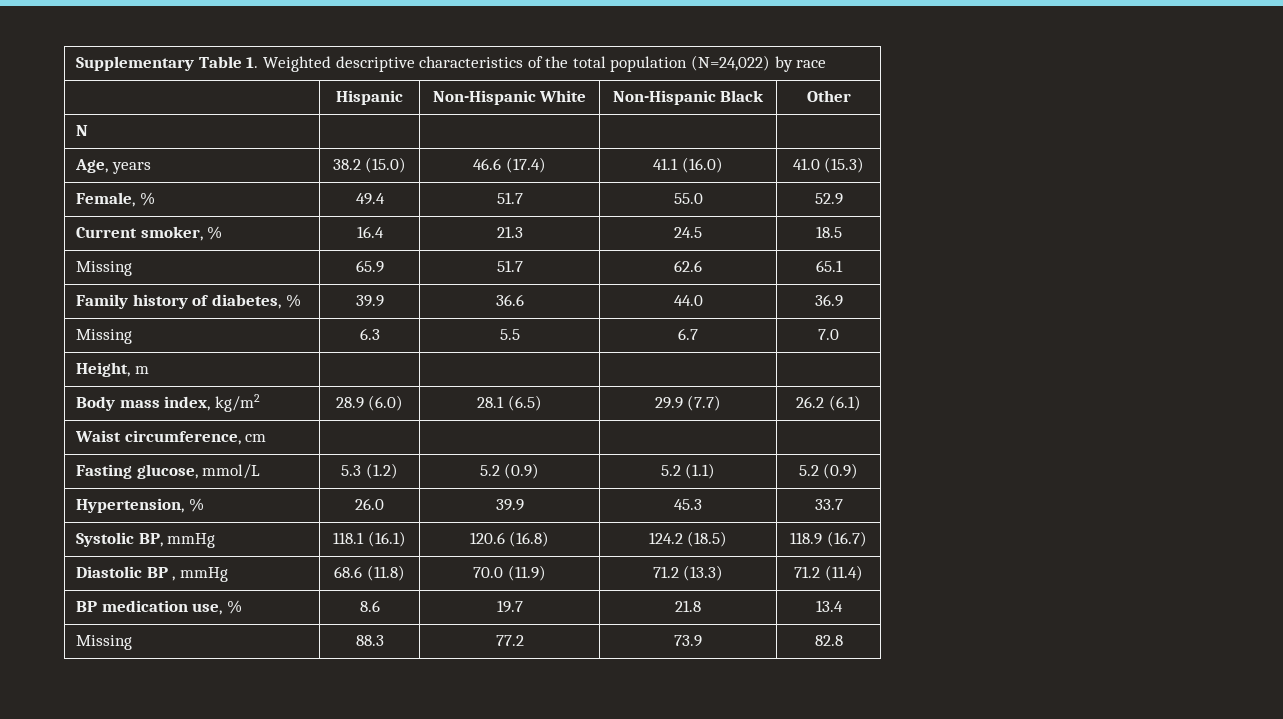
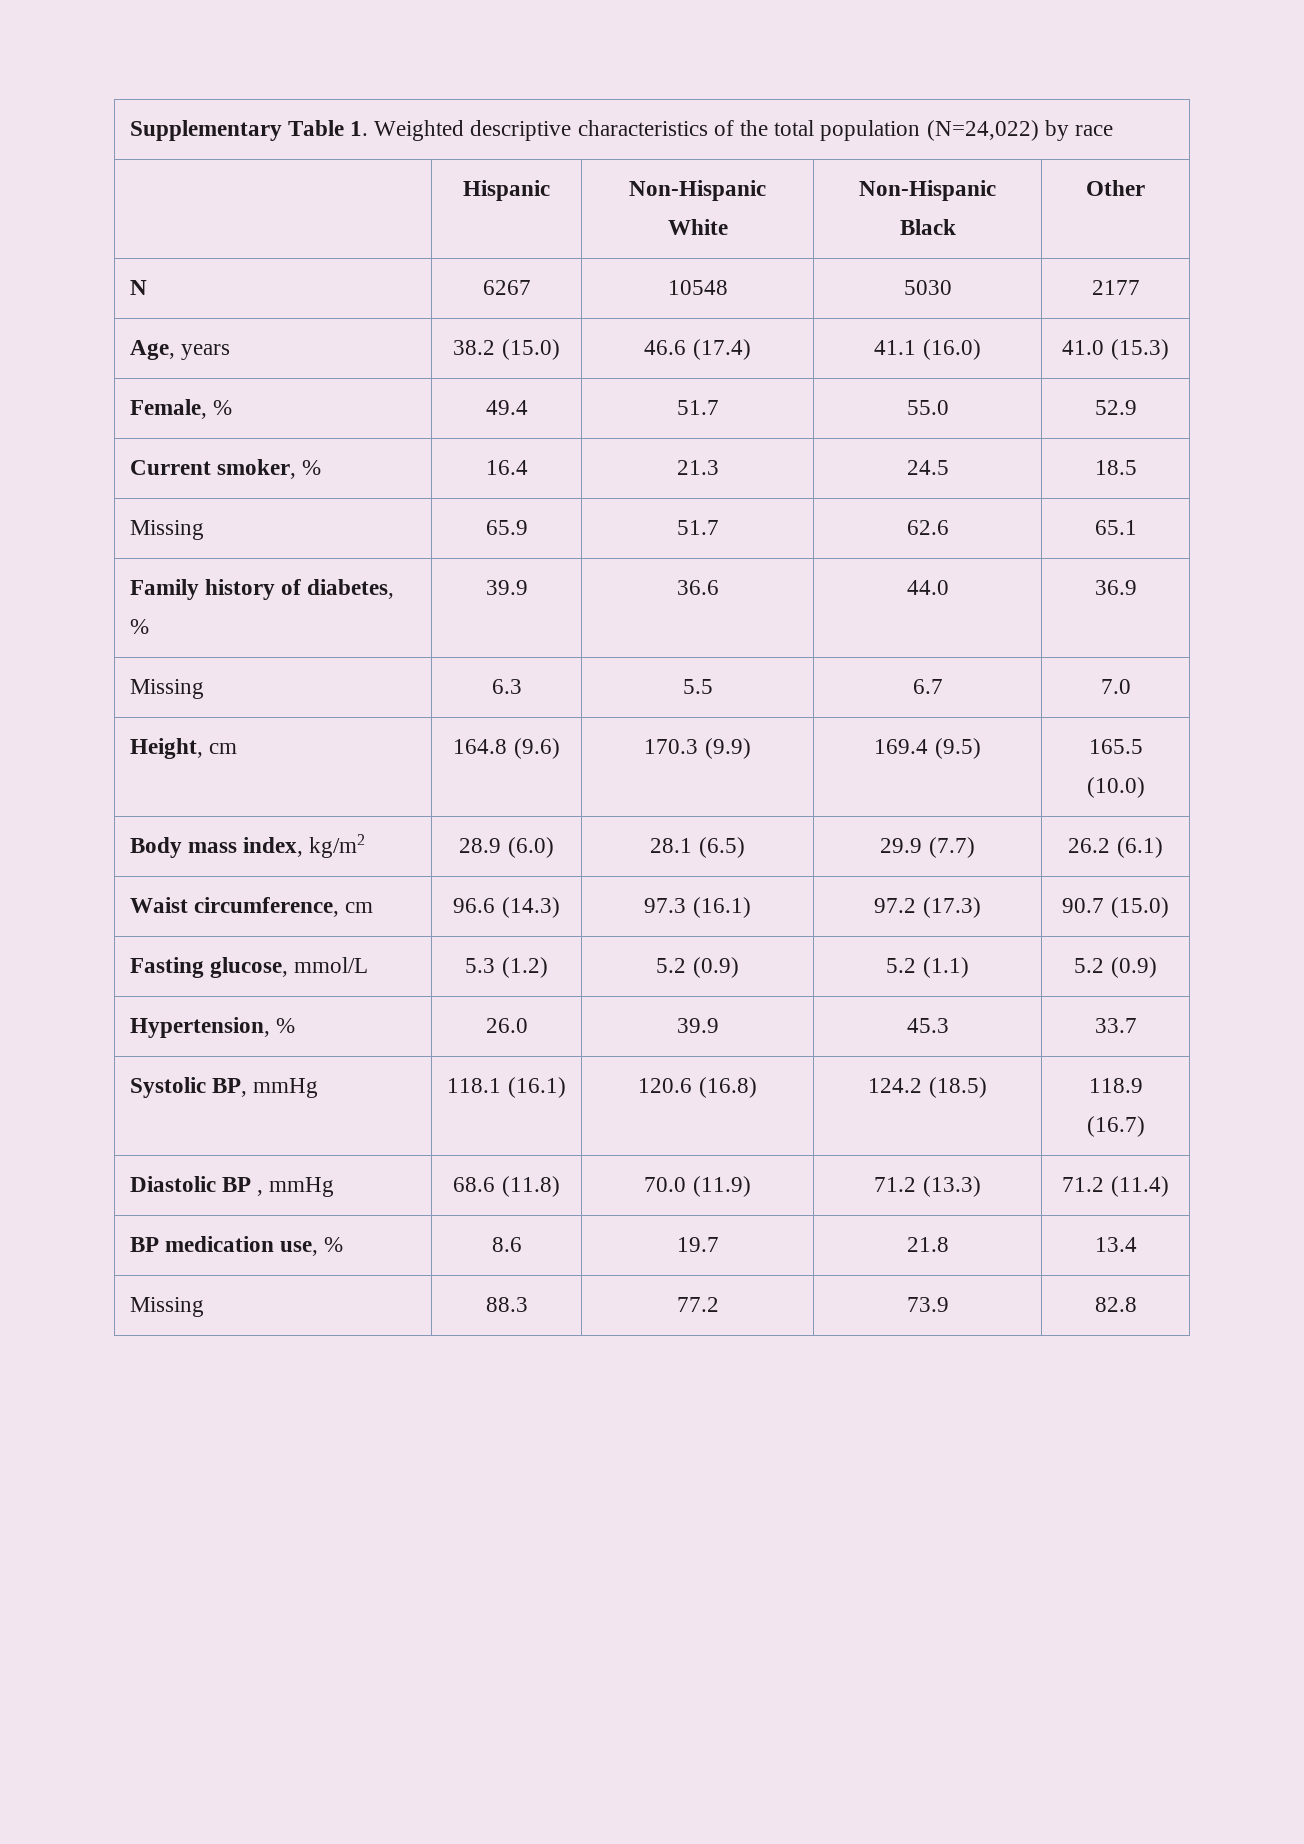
(89, 130) | | | -> [482,280,531,295] [667,280,728,295] [903,280,952,295] [1091,280,1140,295] 6267 | 10548 | 5030 | 2177
[134,366,149,374] m | | | | -> [208,743,237,754] [453,738,560,759] [644,738,751,759] [874,738,981,759] [1088,739,1143,754] [1086,777,1145,798] cm | 164.8 (9.6) | 170.3 (9.9) | 169.4 (9.5) | 165.5 (10.0)
(267, 438) | | | -> [453,897,560,918] [644,897,751,918] [874,897,981,918] [1062,897,1169,918] 96.6 (14.3) | 97.3 (16.1) | 97.2 (17.3) | 90.7 (15.0)

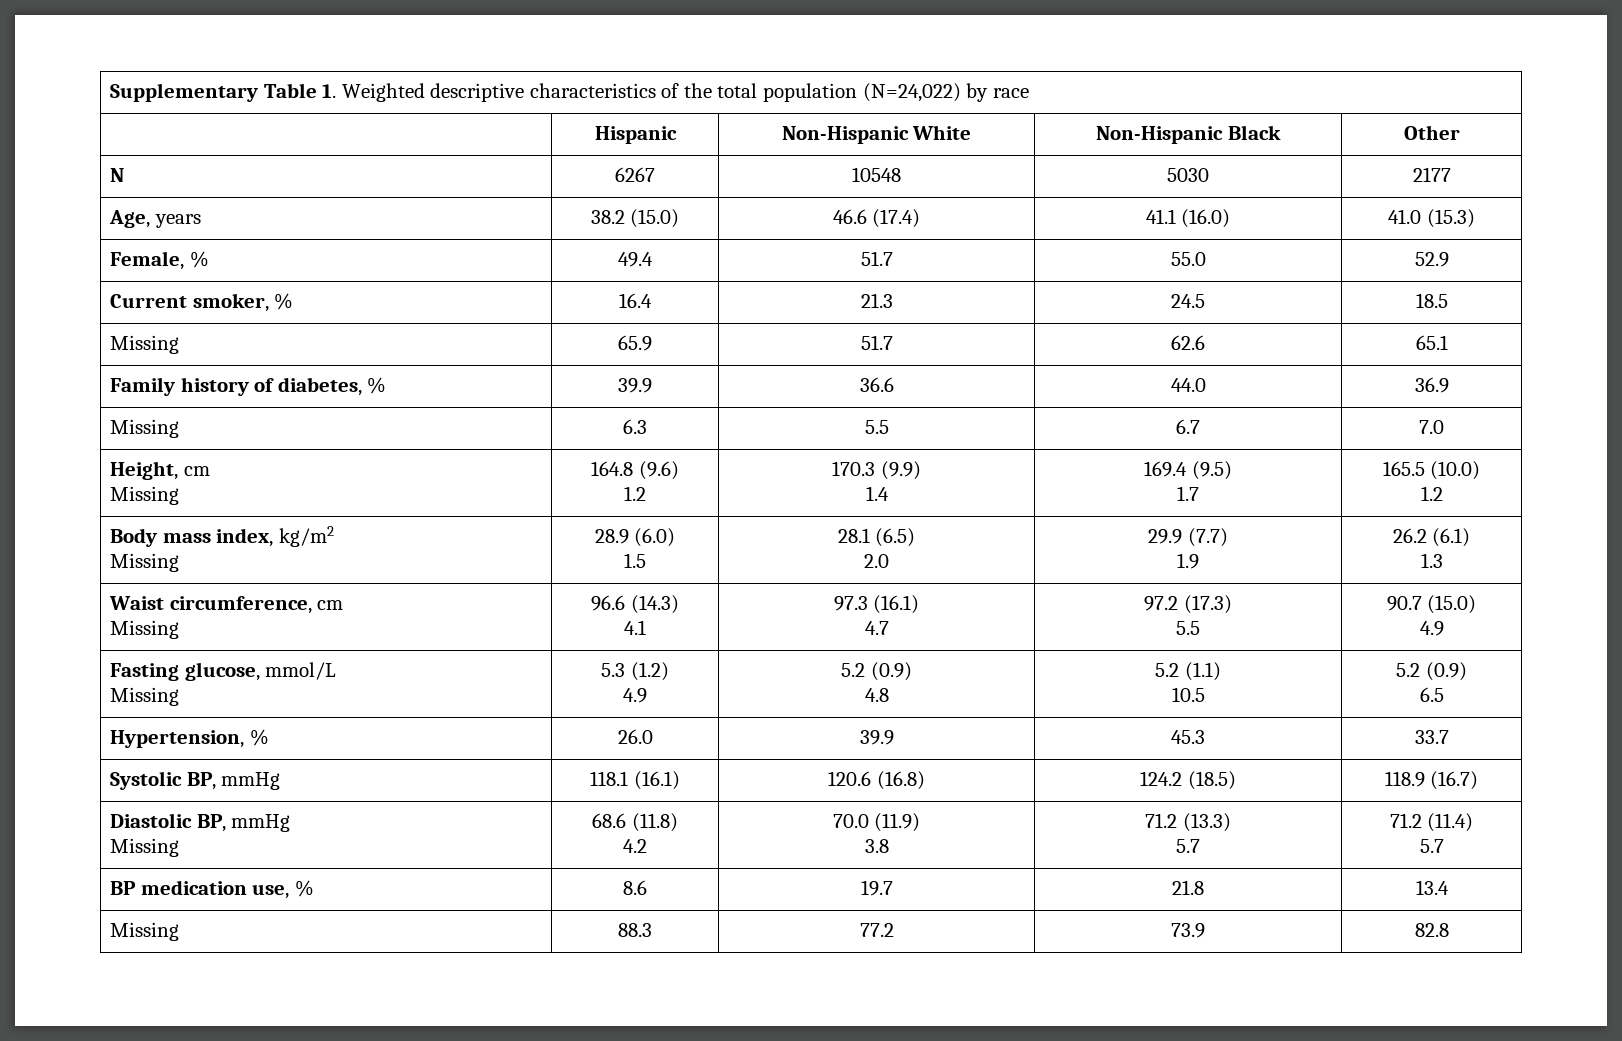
(237, 748) none -> [110,486,180,505] // Missing
(560, 748) none -> [624,486,646,501] // 1.2
(751, 748) none -> [865,486,889,501] // 1.4
(981, 748) none -> [1177,486,1199,501] // 1.7
(1145, 787) none -> [1420,486,1443,501] // 1.2
(366, 846) none -> [110,553,180,572] // Missing
(554, 847) none -> [624,553,646,568] // 1.5
(745, 847) none -> [864,554,889,568] // 2.0
(975, 847) none -> [1177,553,1199,569] // 1.9
(1163, 847) none -> [1420,553,1443,568] // 1.3
(373, 907) none -> [110,620,180,639] // Missing
(560, 907) none -> [624,620,646,635] // 4.1
(751, 907) none -> [864,621,889,635] // 4.7
(981, 907) none -> [1176,621,1200,635] // 5.5
(1169, 907) none -> [1419,621,1444,636] // 4.9
(368, 965) none -> [110,687,180,706] // Missing
[656,957,739,978] | 5.2 (0.9) -> [623,688,647,703] [841,662,912,681] [864,688,889,702] // 4.9 | 5.2 (0.9) // 4.8
[1074,957,1157,978] | 5.2 (0.9) -> [1171,687,1205,702] [1396,662,1467,681] [1419,687,1444,702] // 10.5 | 5.2 (0.9) // 6.5
[221,1177,335,1197] BP , mmHg -> [196,814,291,832] [110,838,180,857] BP, mmHg // Missing
(560, 1186) none -> [623,839,647,853] // 4.2
(751, 1186) none -> [864,839,889,853] // 3.8
(981, 1186) none -> [1176,839,1200,853] // 5.7
(1169, 1186) none -> [1419,839,1444,853] // 5.7

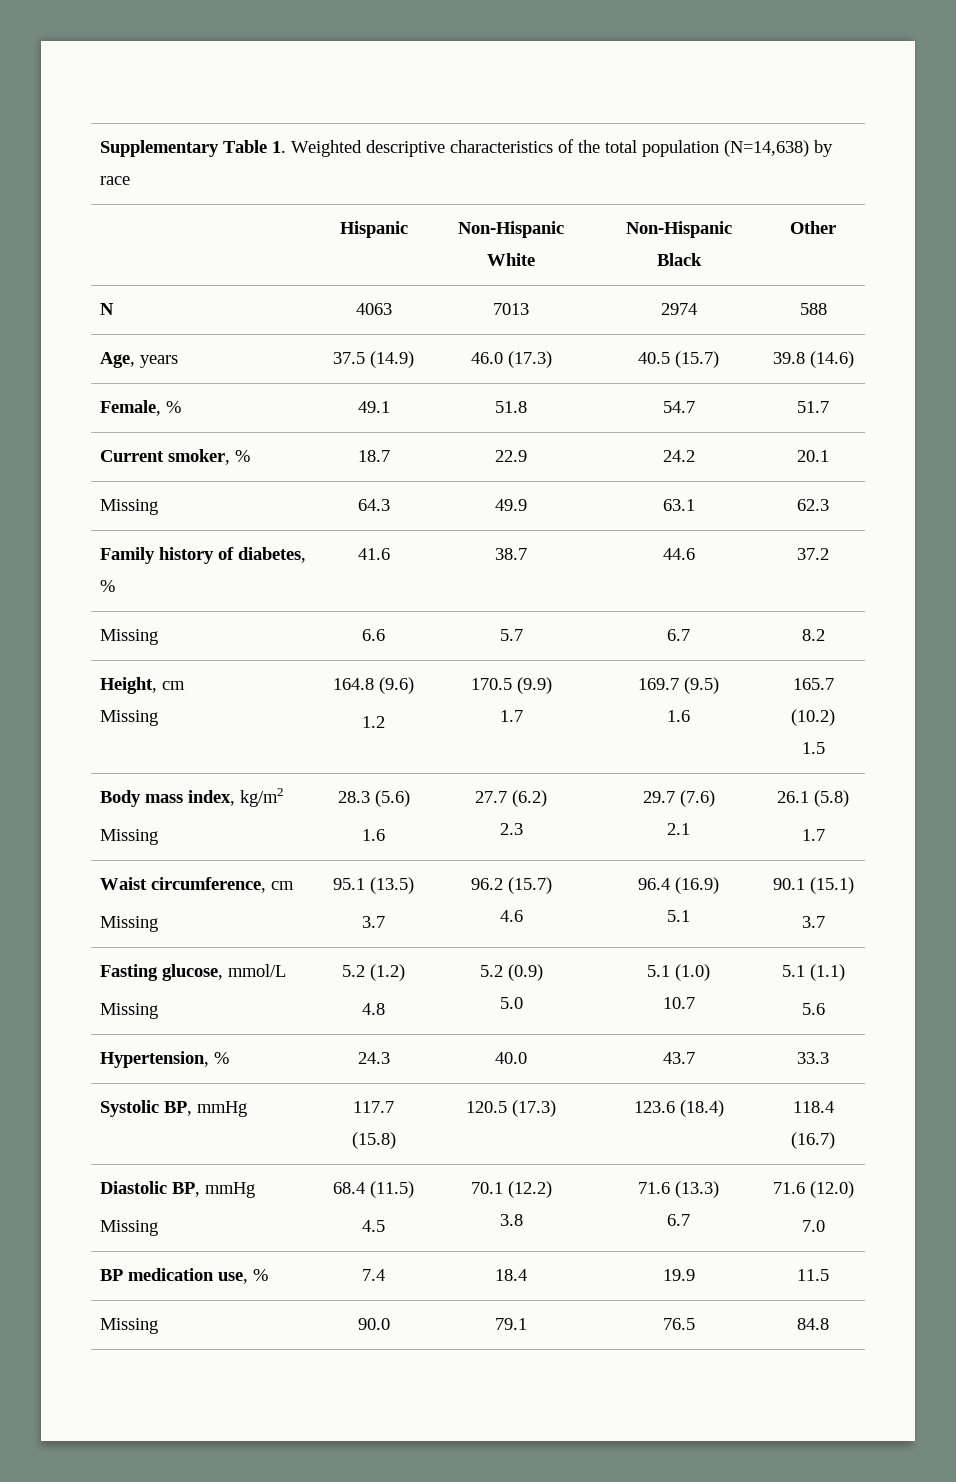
[862,83,961,102] (N=24,022) -> [723,140,809,157] (N=14,638)
[615,167,655,182] [852,167,901,182] [1167,168,1209,182] [1412,167,1451,182] [109,210,201,228] [590,209,680,228] [832,209,921,228] [1145,209,1231,228] [1388,209,1475,228] 6267 | 10548 | 5030 | 2177 // Age, years | 38.2 (15.0) | 46.6 (17.4) | 41.1 (16.0) | 41.0 (15.3) -> [355,303,392,315] [493,303,529,315] [660,303,697,315] [799,303,827,315] [99,352,178,368] [333,351,414,368] [470,351,552,368] [638,351,719,368] [772,351,854,368] 4063 | 7013 | 2974 | 588 // Age, years | 37.5 (14.9) | 46.0 (17.3) | 40.5 (15.7) | 39.8 (14.6)
[618,252,653,267] [860,251,893,266] [1170,252,1206,266] [1414,252,1449,267] 49.4 | 51.7 | 55.0 | 52.9 -> [357,401,390,413] [495,401,527,413] [662,401,695,413] [797,401,829,413] 49.1 | 51.8 | 54.7 | 51.7
[619,293,652,308] [860,293,893,308] [1171,294,1205,308] [1415,293,1448,308] [110,335,180,354] [618,335,652,351] [860,335,893,350] [1171,335,1205,350] [1415,335,1448,350] 16.4 | 21.3 | 24.5 | 18.5 // Missing | 65.9 | 51.7 | 62.6 | 65.1 -> [357,450,390,462] [495,450,527,462] [662,450,695,462] [797,450,829,462] [99,499,158,515] [357,499,390,511] [495,499,527,511] [662,499,695,511] [797,499,829,511] 18.7 | 22.9 | 24.2 | 20.1 // Missing | 64.3 | 49.9 | 63.1 | 62.3
[618,378,652,393] [859,377,894,392] [1170,378,1206,392] [1414,377,1449,393] [110,419,180,438] [623,419,647,434] [864,420,889,434] [1176,419,1200,434] [1419,420,1444,434] 39.9 | 36.6 | 44.0 | 36.9 // Missing | 6.3 | 5.5 | 6.7 | 7.0 -> [357,548,390,560] [495,548,527,560] [662,548,695,560] [797,548,829,560] [99,629,158,645] [362,629,385,641] [499,629,523,641] [667,629,690,641] [801,629,825,641] 41.6 | 38.7 | 44.6 | 37.2 // Missing | 6.6 | 5.7 | 6.7 | 8.2
[832,461,876,476] 170.3 -> [470,678,512,690] 170.5
[865,486,889,501] [1144,461,1232,480] [1177,486,1199,501] [1382,461,1481,480] [1420,486,1443,501] 1.4 | 169.4 (9.5) // 1.7 | 165.5 (10.0) // 1.2 -> [499,710,523,722] [638,677,719,694] [667,710,690,722] [792,678,834,690] [791,709,835,726] [801,742,825,754] 1.7 | 169.7 (9.5) // 1.6 | 165.7 (10.2) // 1.5
[594,528,676,547] [624,553,646,568] [837,528,916,547] [864,554,889,568] [1148,528,1228,547] [1177,553,1199,569] [1392,528,1471,547] [1420,553,1443,568] [109,596,344,614] [110,620,180,639] [591,595,679,614] [624,620,646,635] [833,595,920,614] [864,621,889,635] [1144,595,1232,614] [1176,621,1200,635] [1386,595,1477,614] [1419,621,1444,636] 28.9 (6.0) // 1.5 | 28.1 (6.5) // 2.0 | 29.9 (7.7) // 1.9 | 26.2 (6.1) // 1.3 // Waist circumference, cm // Missing | 96.6 (14.3) // 4.1 | 97.3 (16.1) // 4.7 | 97.2 (17.3) // 5.5 | 90.7 (15.0) // 4.9 -> [337,790,410,807] [362,829,385,841] [475,790,547,807] [499,823,523,835] [642,790,715,807] [667,823,690,835] [777,790,849,807] [801,829,825,841] [99,877,294,893] [99,916,158,932] [333,877,414,894] [362,916,385,928] [470,877,552,894] [499,910,523,922] [638,877,719,894] [667,910,690,922] [772,877,854,894] [801,916,825,928] 28.3 (5.6) // 1.6 | 27.7 (6.2) // 2.3 | 29.7 (7.6) // 2.1 | 26.1 (5.8) // 1.7 // Waist circumference, cm // Missing | 95.1 (13.5) // 3.7 | 96.2 (15.7) // 4.6 | 96.4 (16.9) // 5.1 | 90.1 (15.1) // 3.7
[601,663,626,677] 5.3 -> [342,965,365,977] 5.2
[623,688,647,703] [841,662,912,681] [864,688,889,702] [1155,662,1221,681] [1171,687,1205,702] [1396,662,1467,681] [1419,687,1444,702] [110,729,269,748] [617,729,653,744] [859,730,894,745] [1171,730,1205,744] [1414,730,1449,744] [110,771,281,790] [590,771,680,790] [828,771,925,790] [1140,771,1236,790] [1384,771,1425,787] 4.9 | 5.2 (0.9) // 4.8 | 5.2 (1.1) // 10.5 | 5.2 (0.9) // 6.5 // Hypertension, % | 26.0 | 39.9 | 45.3 | 33.7 // Systolic BP, mmHg | 118.1 (16.1) | 120.6 (16.8) | 124.2 (18.5) | 118.9 -> [362,1003,385,1015] [479,964,543,981] [499,997,523,1009] [647,964,710,981] [662,997,695,1009] [781,964,845,981] [801,1003,825,1015] [99,1051,229,1068] [357,1052,390,1064] [495,1052,527,1064] [662,1052,695,1064] [797,1052,829,1064] [99,1100,247,1117] [353,1101,394,1113] [351,1132,396,1149] [466,1100,556,1117] [633,1100,724,1117] [792,1101,834,1113] 4.8 | 5.2 (0.9) // 5.0 | 5.1 (1.0) // 10.7 | 5.1 (1.1) // 5.6 // Hypertension, % | 24.3 | 40.0 | 43.7 | 33.3 // Systolic BP, mmHg | 117.7 (15.8) | 120.5 (17.3) | 123.6 (18.4) | 118.4
[592,813,678,832] [623,839,647,853] [832,813,921,832] 68.6 (11.8) // 4.2 | 70.0 (11.9) -> [333,1181,414,1198] [362,1220,385,1232] [470,1181,552,1198] 68.4 (11.5) // 4.5 | 70.1 (12.2)
[1145,813,1178,828] 71.2 -> [638,1182,670,1194] 71.6
[1176,839,1200,853] [1389,813,1474,832] [1419,839,1444,853] 5.7 | 71.2 (11.4) // 5.7 -> [667,1214,690,1226] [772,1181,854,1198] [801,1220,825,1232] 6.7 | 71.6 (12.0) // 7.0
[623,880,647,895] [860,880,893,896] [1172,880,1204,895] [1415,880,1449,895] [110,922,180,941] [618,923,652,937] [859,923,894,937] [1171,923,1205,938] [1414,923,1449,937] 8.6 | 19.7 | 21.8 | 13.4 // Missing | 88.3 | 77.2 | 73.9 | 82.8 -> [362,1269,385,1281] [495,1269,527,1281] [662,1269,695,1281] [797,1269,829,1281] [99,1318,158,1334] [357,1318,390,1330] [495,1318,527,1330] [662,1318,695,1330] [797,1318,829,1330] 7.4 | 18.4 | 19.9 | 11.5 // Missing | 90.0 | 79.1 | 76.5 | 84.8

